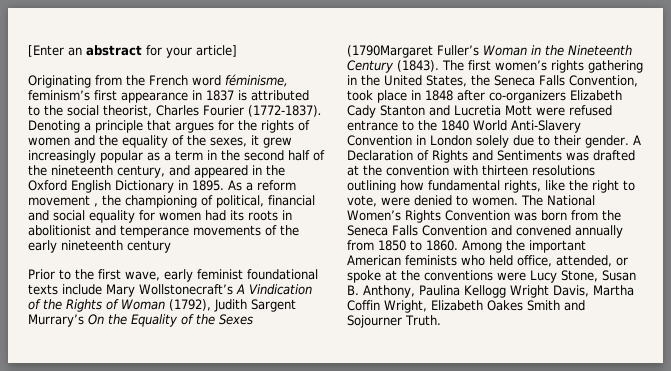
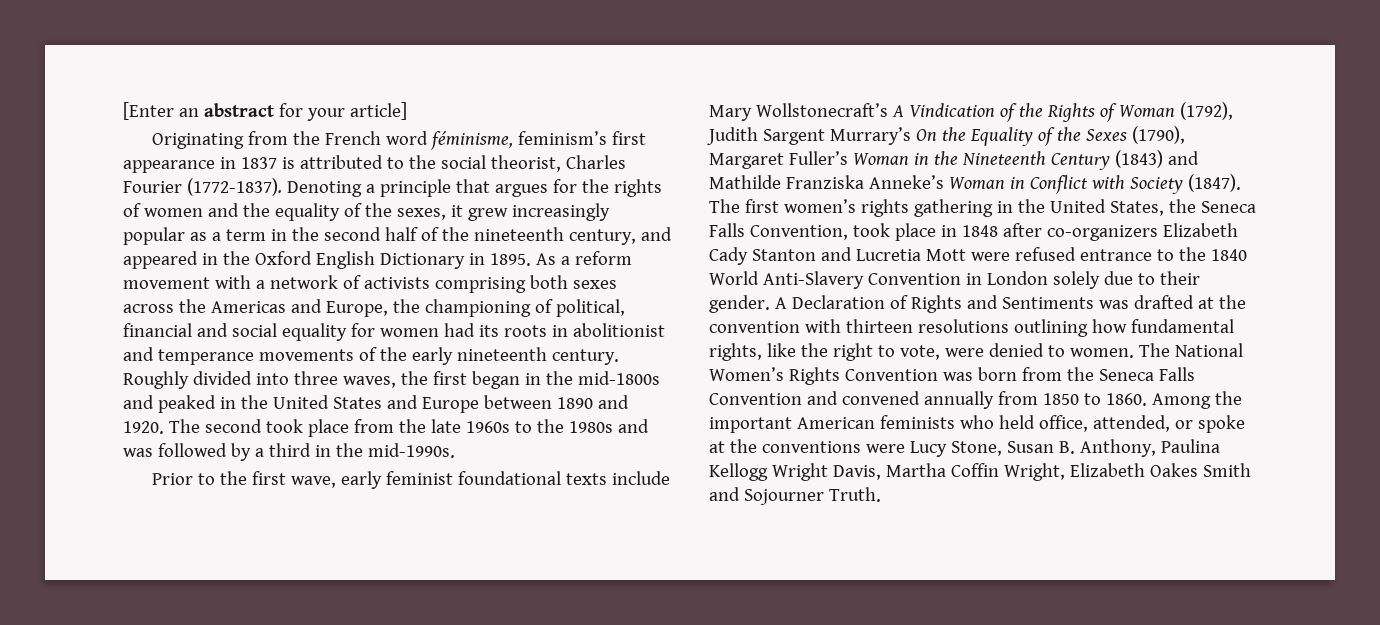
[94,203,98,207] , -> [214,275,617,293] [123,299,388,317] with a network of activists comprising both sexes across the Americas and Europe,
[127,240,171,253] century -> [551,349,619,365] [123,371,660,389] [123,395,629,413] [123,419,649,437] [123,443,455,461] century. Roughly divided into three waves, the first began in the mid-1800s and peaked in the United States and Europe between 1890 and 1920. The second took place from the late 1960s to the 1980s and was followed by a third in the mid-1990s.
[347,45,433,58] (1790Margaret -> [1131,126,1185,144] [709,153,784,169] (1790), Margaret
[397,60,439,72] (1843). -> [1114,150,1199,168] [709,174,1241,194] (1843) and Mathilde Franziska Anneke’s Woman in Conflict with Society (1847).

